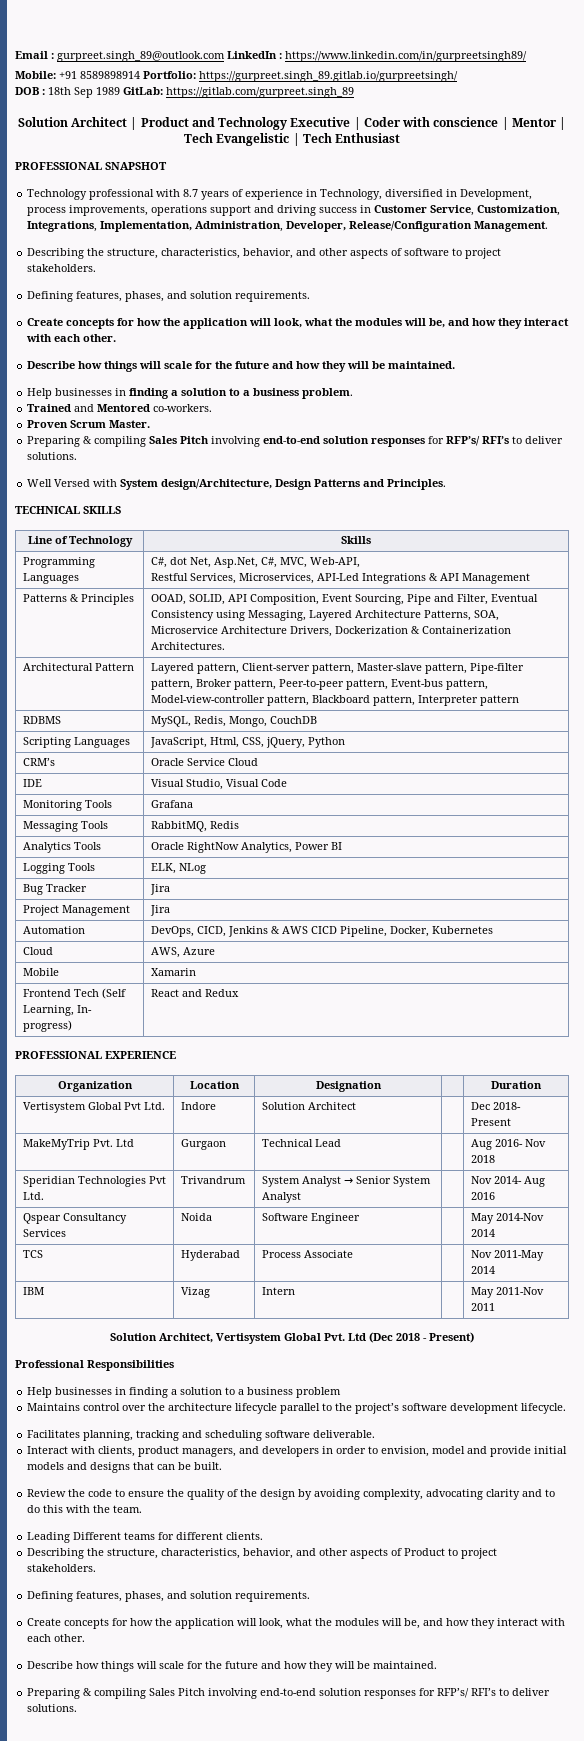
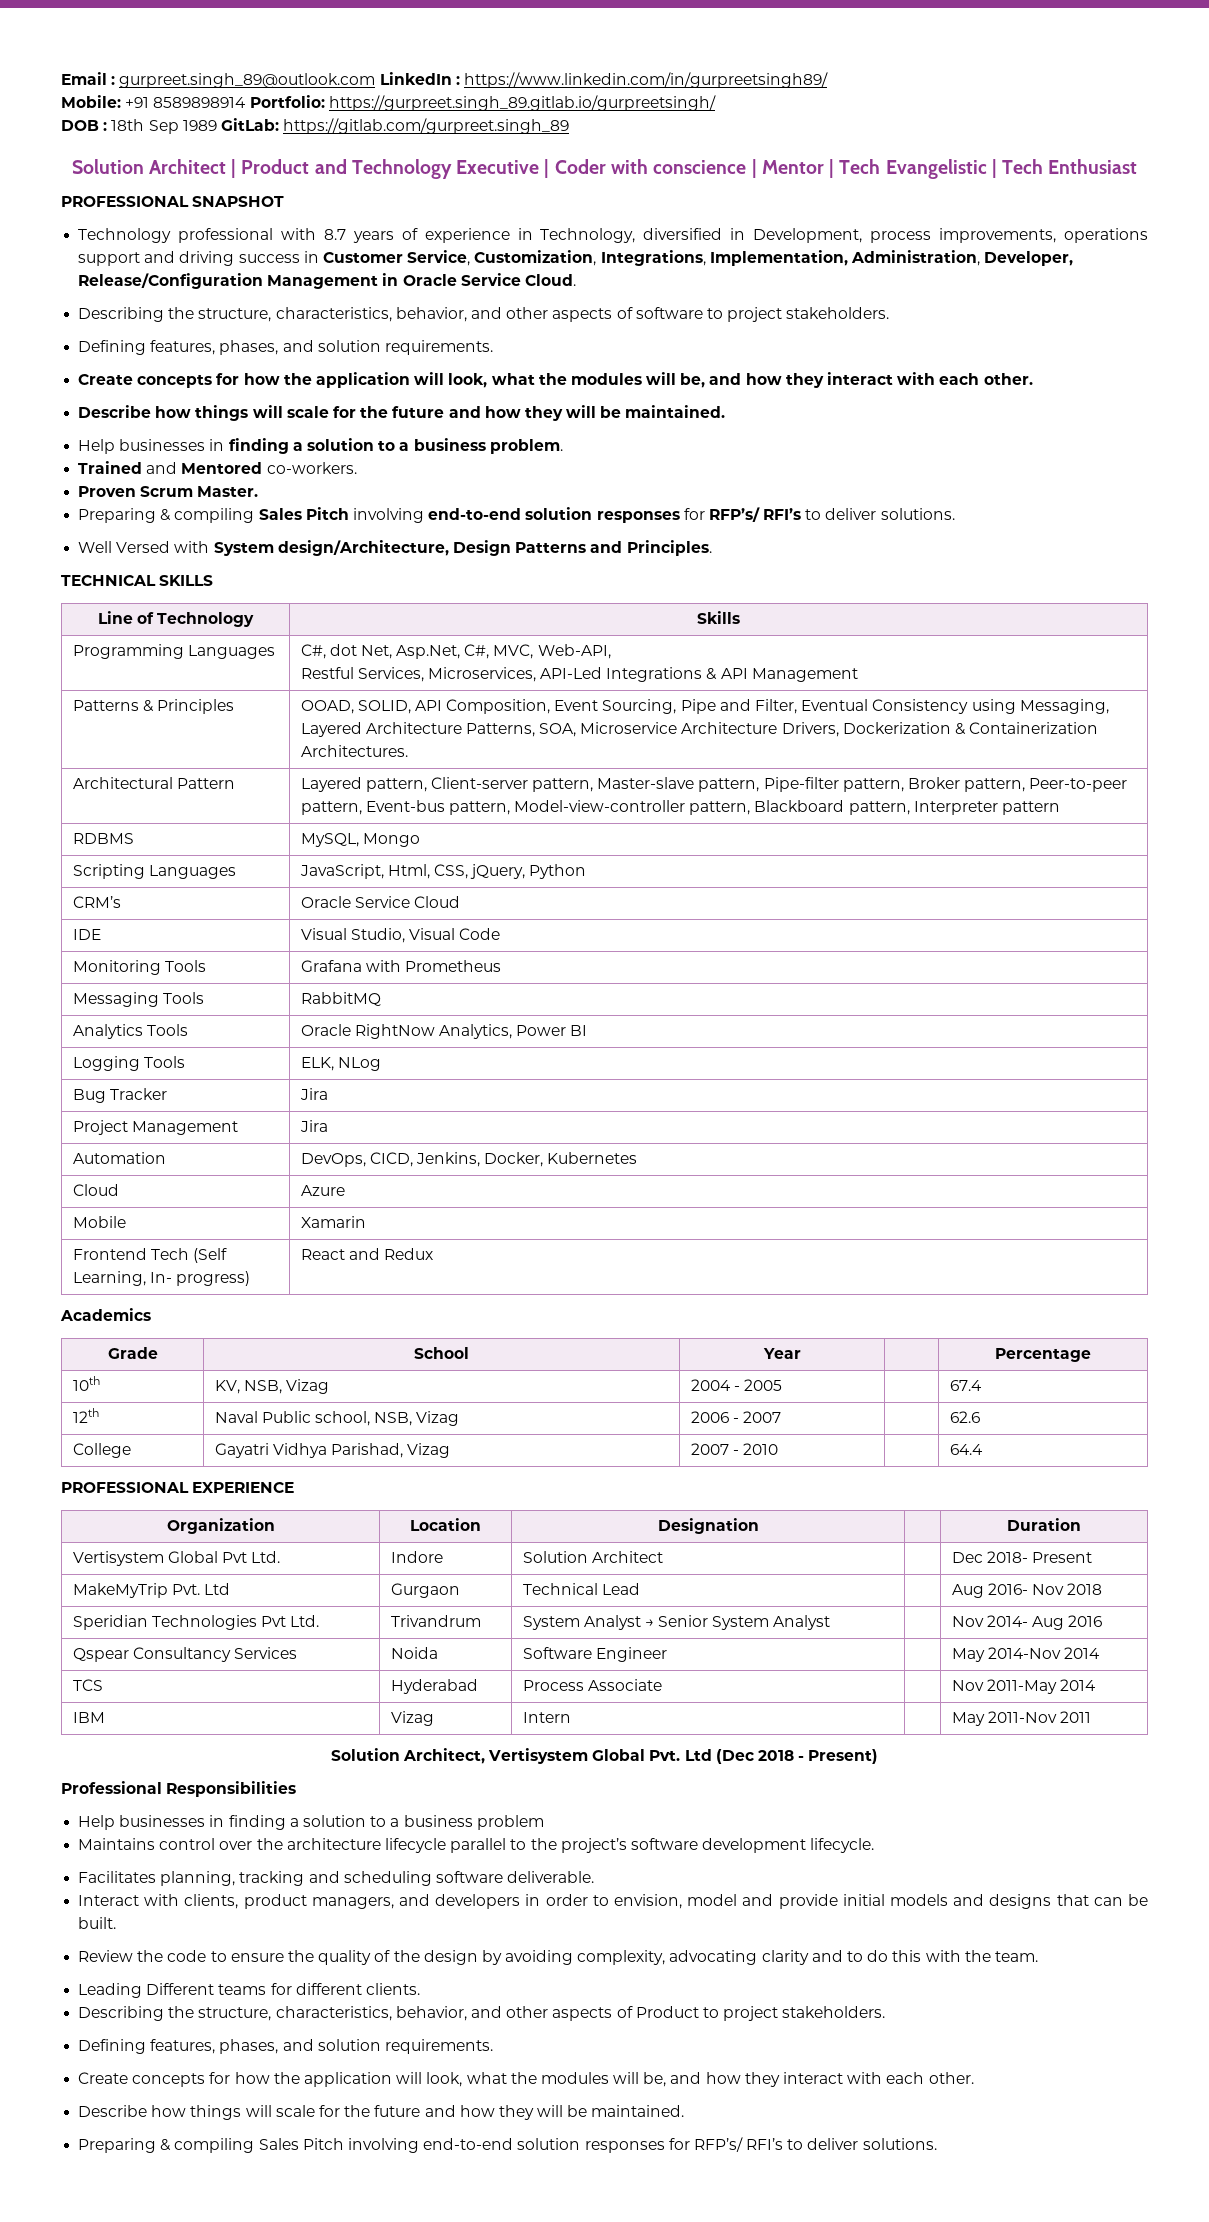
[474,221,549,232] Management. -> [267,273,576,289] Management in Oracle Service Cloud.
[193,716,317,727] Redis, Mongo, CouchDB -> [362,833,420,847] Mongo
(193, 804) none -> [365,960,501,972] with Prometheus
[150,821,239,832] RabbitMQ, Redis -> [300,992,381,1006] RabbitMQ
[227,926,387,937] Jenkins & AWS CICD Pipeline, -> [415,1152,480,1167] Jenkins,
[150,947,180,958] AWS, -> (119, 1190) none
(239, 993) none -> [60,1308,151,1321] [107,1347,158,1359] [414,1347,469,1359] [762,1348,801,1359] [995,1348,1091,1362] [72,1376,100,1391] [214,1379,329,1394] [690,1379,782,1391] [949,1380,982,1391] [72,1408,99,1423] [214,1411,460,1426] [690,1411,781,1423] [949,1411,980,1423] [72,1443,131,1458] [214,1443,451,1458] [690,1443,778,1455] [949,1444,983,1455] // Academics // Grade | School | Year | | Percentage // 10th | KV, NSB, Vizag | 2004 - 2005 | | 67.4 // 12th | Naval Public school, NSB, Vizag | 2006 - 2007 | | 62.6 // College | Gayatri Vidhya Parishad, Vizag | 2007 - 2010 | | 64.4

